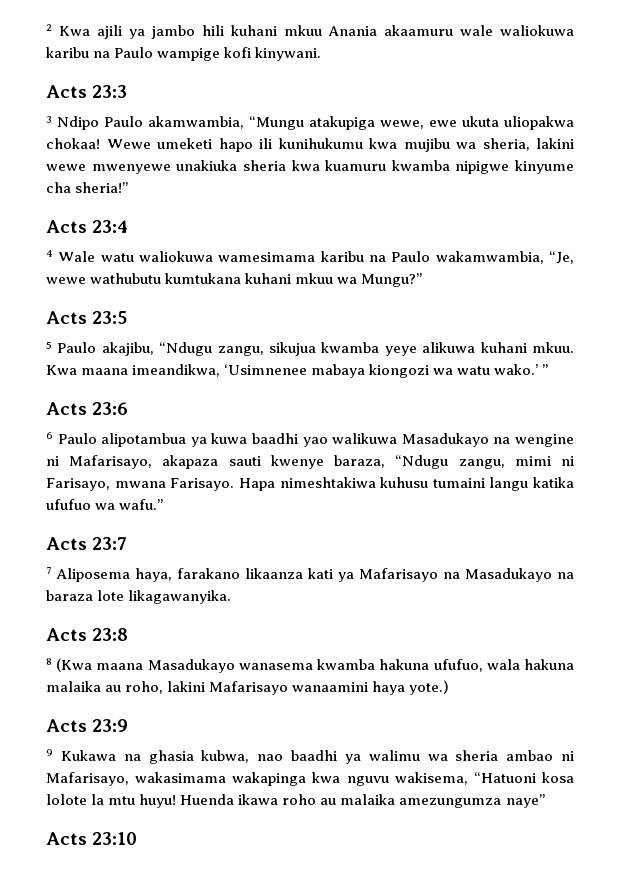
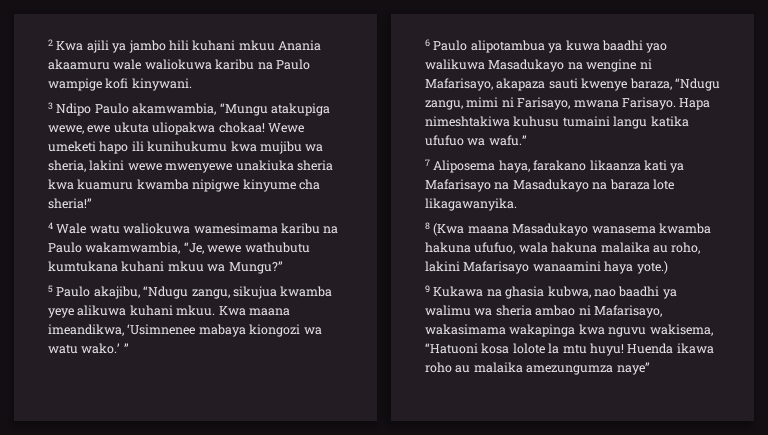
[46,85,128,98] // Acts 23:3 -> (192, 84) none
[46,220,129,233] // Acts 23:4 -> (92, 203) none
[46,311,128,324] // Acts 23:5 -> (283, 267) none
[46,402,129,415] // Acts 23:6 -> (129, 348) none
[46,537,128,550] // Acts 23:7 -> (527, 140) none
[46,628,129,641] // Acts 23:8 -> (517, 204) none
[46,719,129,732] // Acts 23:9 -> (668, 267) none
[46,832,138,845] // Acts 23:10 -> (650, 368) none

